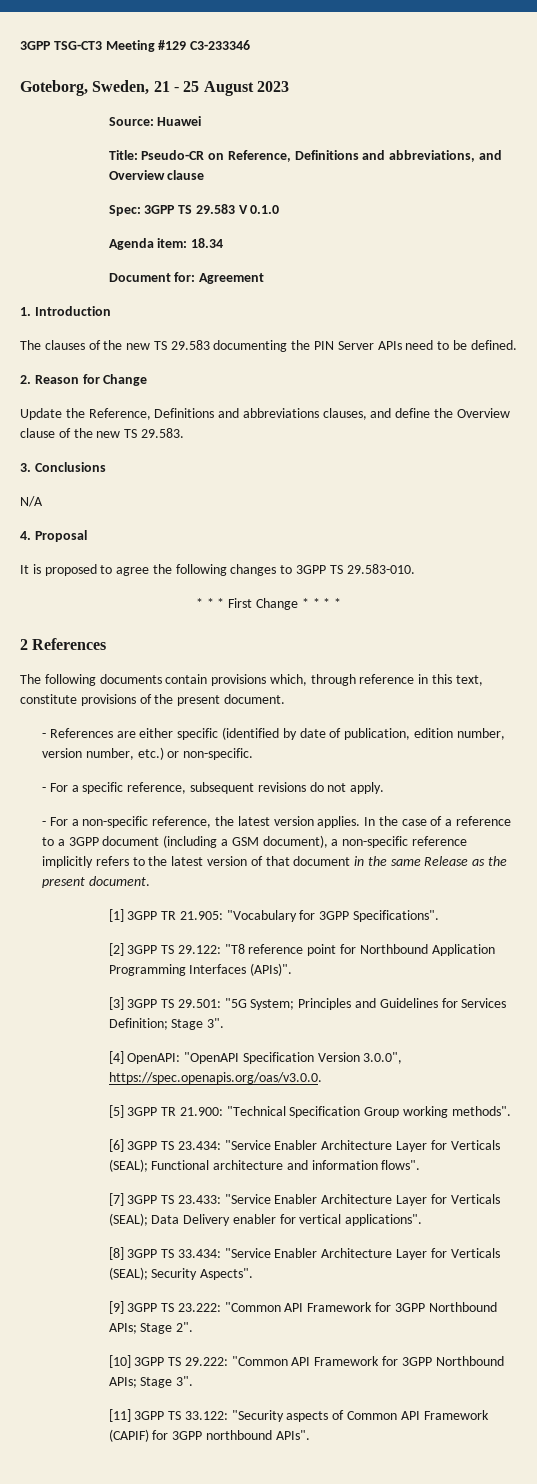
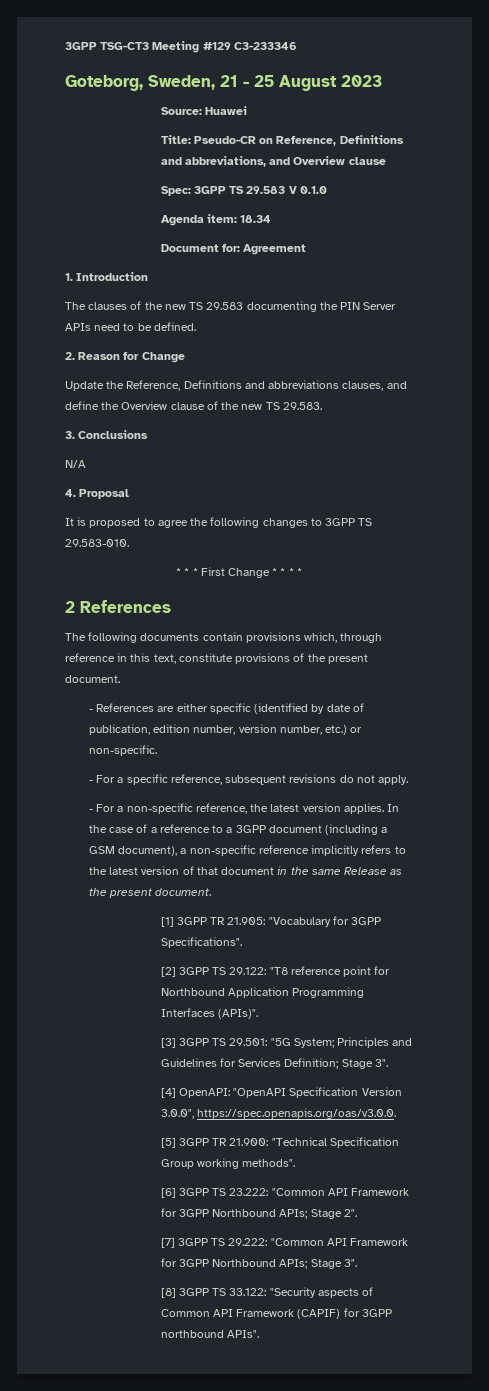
[177,1140,500,1152] [108,1159,421,1172] [108,1193,500,1206] [108,1213,423,1226] [108,1247,500,1260] [108,1267,254,1280] [108,1301,175,1314] 23.434: "Service Enabler Architecture Layer for Verticals (SEAL); Functional architecture and information flows". // [7] 3GPP TS 23.433: "Service Enabler Architecture Layer for Verticals (SEAL); Data Delivery enabler for vertical applications". // [8] 3GPP TS 33.434: "Service Enabler Architecture Layer for Verticals (SEAL); Security Aspects". // [9] 3GPP TS -> (227, 1192) none
[108,1355,131,1368] [10] -> [160,1238,175,1248] [7]
[108,1409,131,1422] [11] -> [160,1288,176,1298] [8]

